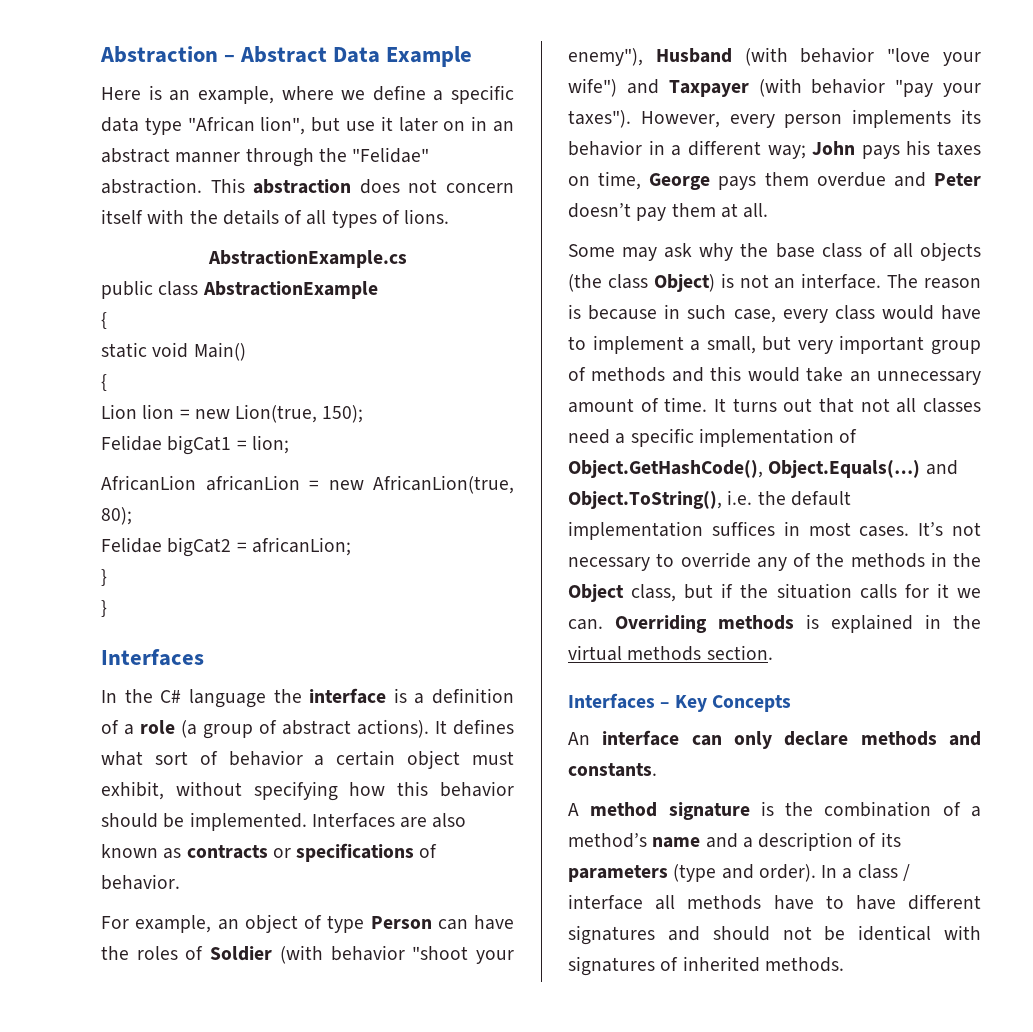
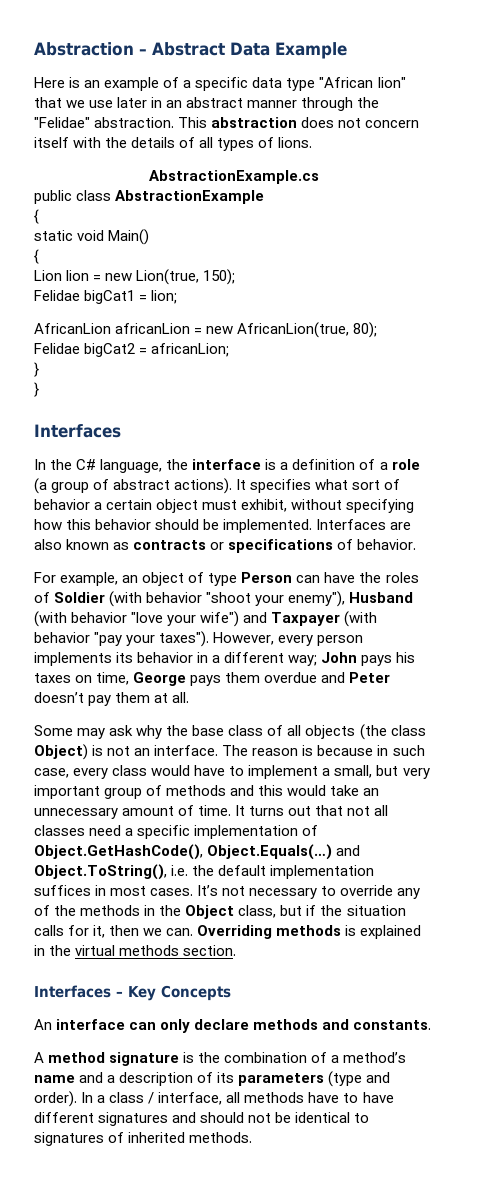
[197,85,426,104] example, where we define -> [104,77,180,91] example of
[260,116,466,135] lion", but use it later on -> [377,77,406,88] [34,97,148,108] lion" that we use later
[188,689,266,708] language -> [100,459,163,473] language,
[453,719,514,735] defines -> [250,479,312,493] specifies
[936,583,949,598] it -> [93,925,140,938] it, then
[568,894,643,910] interface -> [158,1092,223,1105] interface,
[943,925,981,940] with -> [354,1113,370,1123] to

